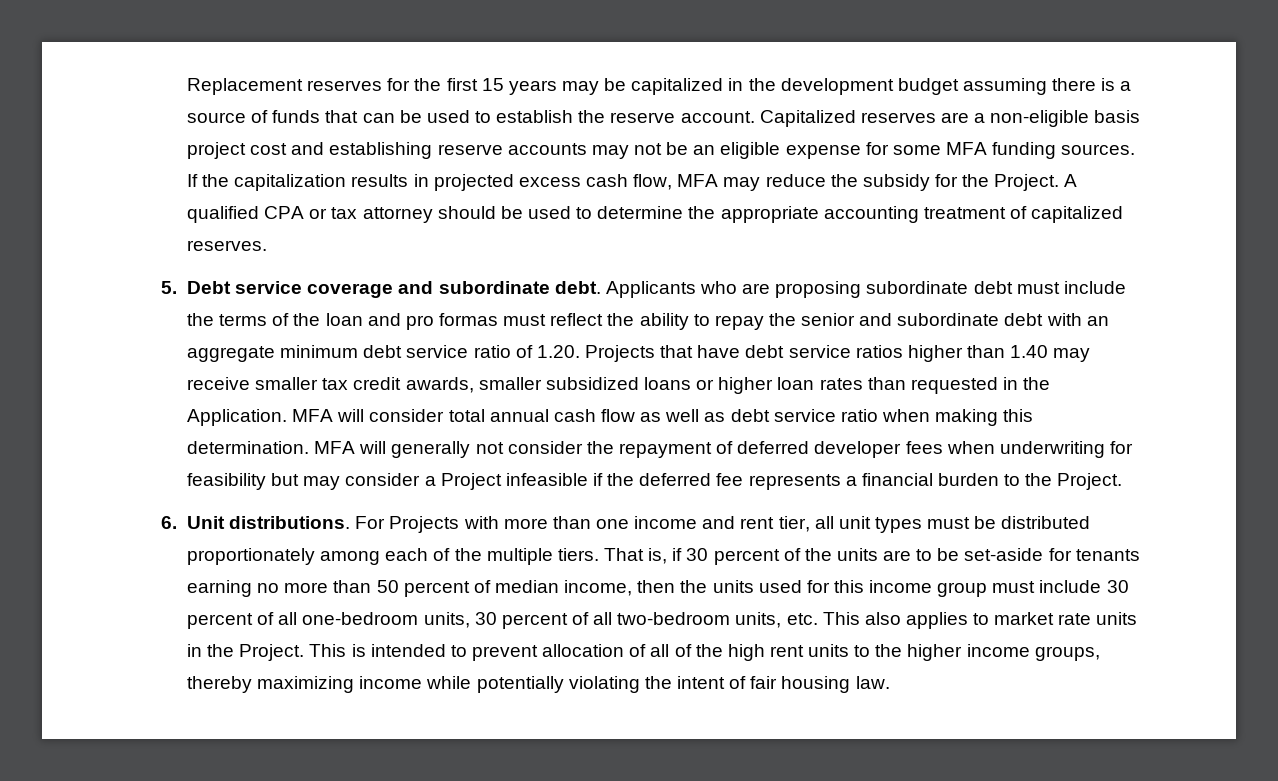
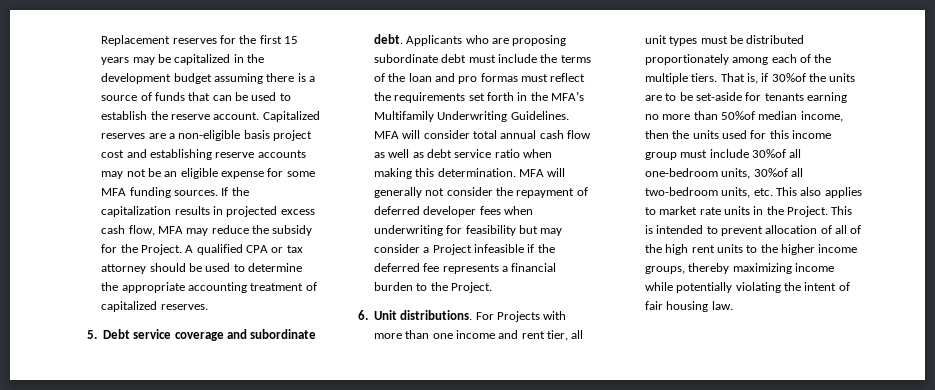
[639,313,1109,330] [187,345,1091,362] [187,377,1051,394] [187,409,288,426] ability to repay the senior and subordinate debt with an aggregate minimum debt service ratio of 1.20. Projects that have debt service ratios higher than 1.40 may receive smaller tax credit awards, smaller subsidized loans or higher loan rates than requested in the Application. -> [394,91,585,103] [373,111,569,122] requirements set forth in the MFA’s Multifamily Underwriting Guidelines.
[686,548,801,565] 30 percent of -> [771,73,806,82] 30%of
[376,580,491,597] 50 percent of -> [720,111,755,120] 50%of
[1106,580,1129,593] [187,612,590,629] 30 percent of all one-bedroom units, 30 percent of -> [751,149,802,158] [644,168,788,179] 30%of all one-bedroom units, 30%of

